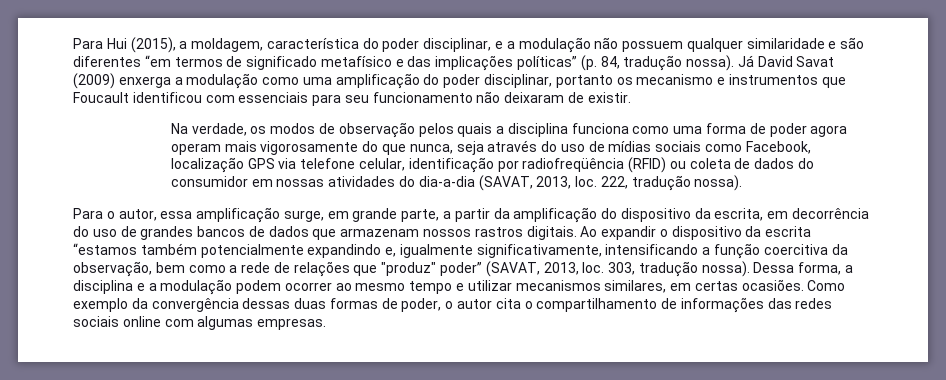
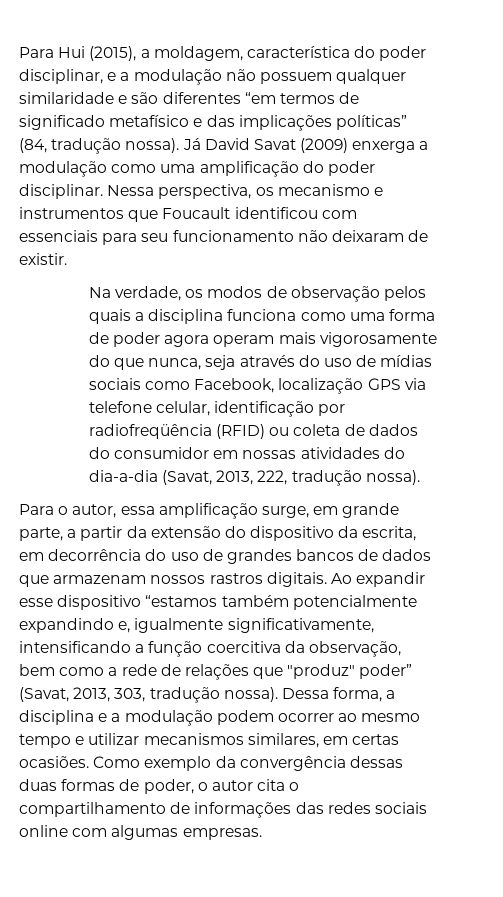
[580,55,620,71] (p. 84, -> [19,138,47,153] (84,
[484,74,613,88] disciplinar, portanto -> [19,184,252,199] disciplinar. Nessa perspectiva,
[478,175,598,191] (SAVAT, 2013, loc. -> [162,470,254,485] (Savat, 2013,
[513,207,598,223] amplificação -> [150,526,221,538] extensão
[659,226,812,240] o dispositivo da escrita -> [19,595,142,610] esse dispositivo
[485,261,605,277] (SAVAT, 2013, loc. -> [19,687,111,702] (Savat, 2013,

